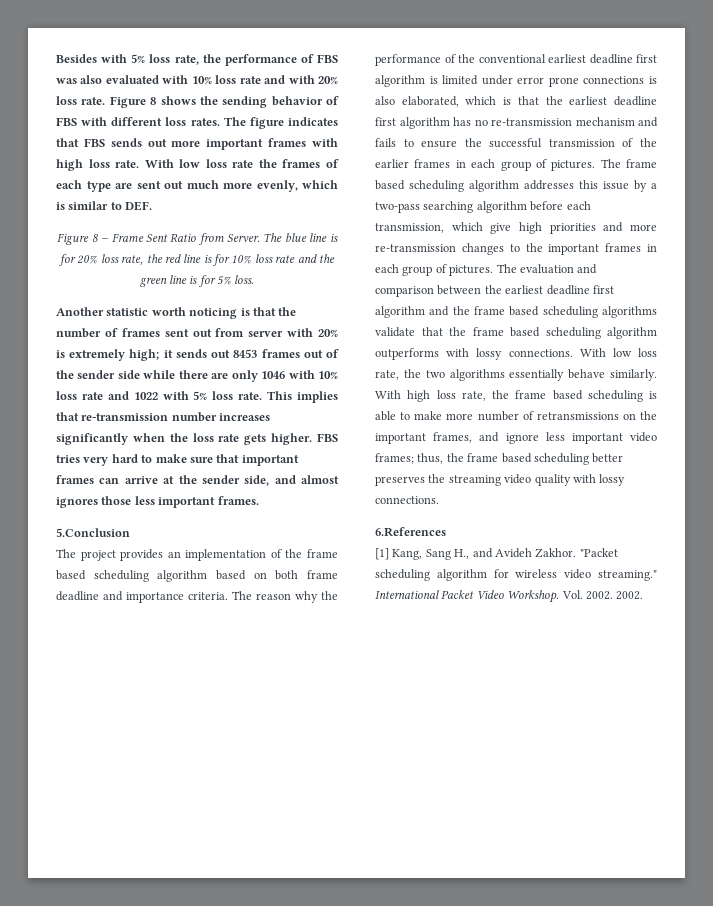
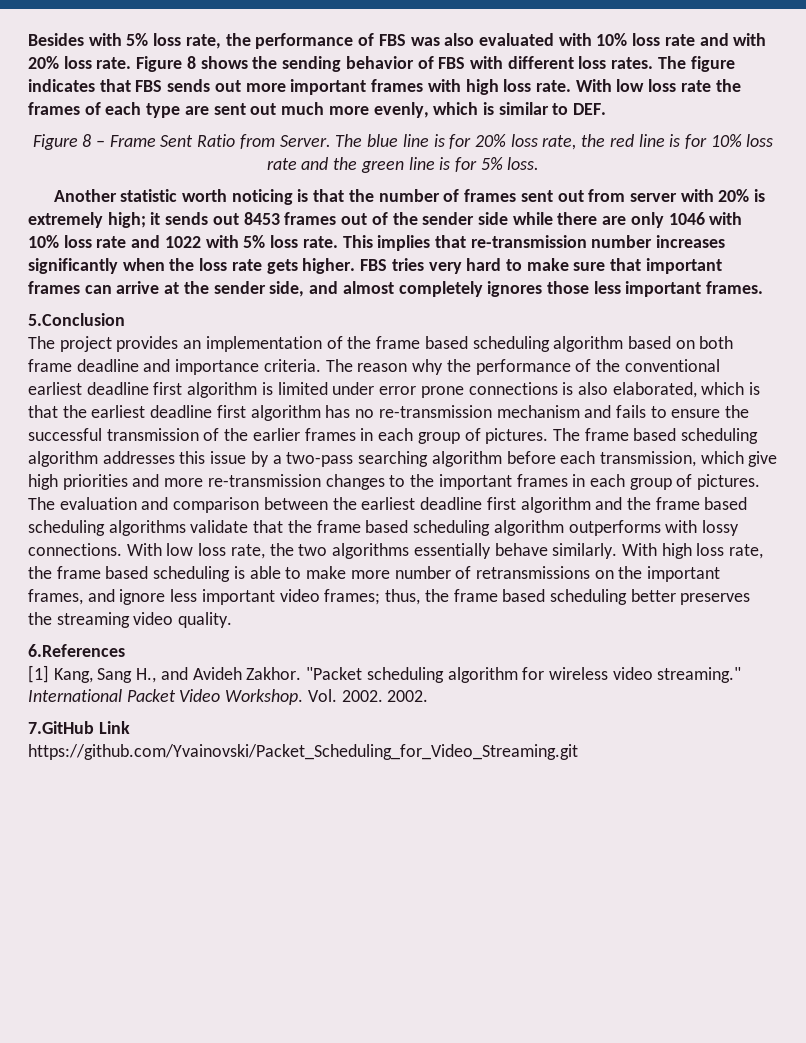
(339, 479) none -> [398,281,483,297] completely
[534,474,626,486] [375,496,439,504] quality with lossy connections. -> [178,612,233,628] quality.
(644, 595) none -> [28,721,130,734] [28,744,578,760] // 7.GitHub Link // https://github.com/Yvainovski/Packet_Scheduling_for_Video_Streaming.git

